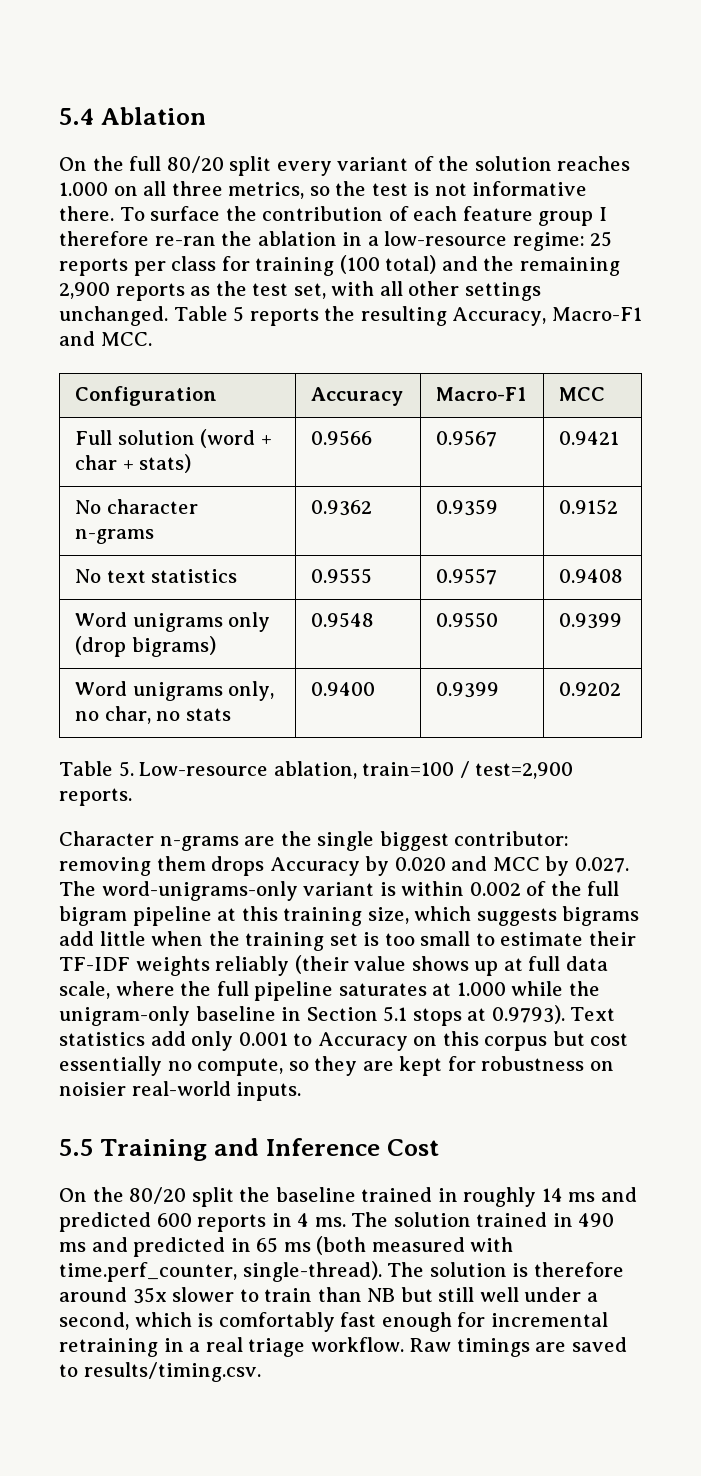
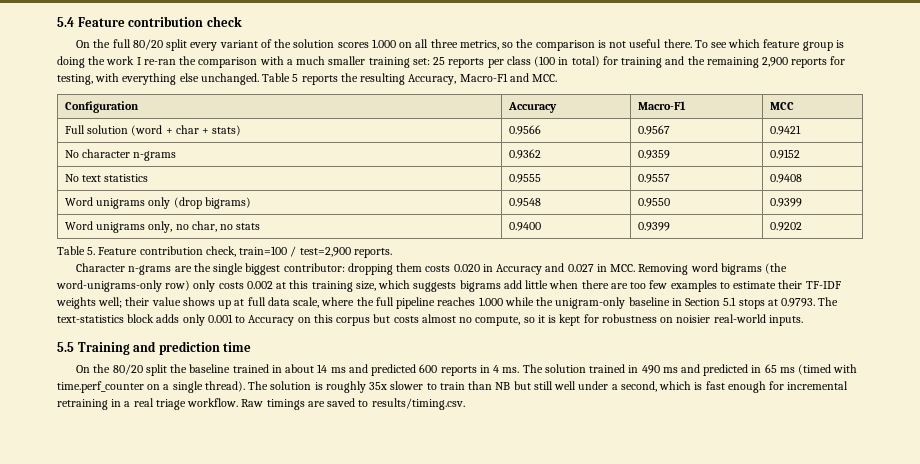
[100,107,206,125] Ablation -> [77,16,242,27] Feature contribution check
[557,156,631,171] reaches -> [337,42,369,48] scores
[371,183,408,196] test -> [535,40,595,51] comparison
[472,181,588,196] informative -> [629,39,662,48] useful
[150,206,607,226] [59,231,613,251] [59,255,437,276] surface the contribution of each feature group I therefore re-ran the ablation in a low-resource regime: 25 reports per class for training (100 total) -> [711,39,844,51] [57,56,663,68] see which feature group is doing the work I re-ran the comparison with a much smaller training set: 25 reports per class (100 in total) for training
[190,281,541,301] as the test set, with all other settings -> [830,56,846,65] [57,73,199,85] for testing, with everything else
[139,761,357,779] Low-resource ablation, -> [98,246,236,257] Feature contribution check,
[59,856,629,876] [59,881,620,901] [59,906,212,926] removing them drops Accuracy by 0.020 and MCC by 0.027. The word-unigrams-only variant is within 0.002 of the full bigram pipeline -> [347,263,788,275] [56,280,273,292] dropping them costs 0.020 in Accuracy and 0.027 in MCC. Removing word bigrams (the word-unigrams-only row) only costs 0.002
[208,931,471,951] the training set is too small -> [581,280,717,292] there are too few examples
[215,955,349,976] reliably (their -> [98,297,150,308] well; their
[338,983,452,996] saturates at -> [437,297,476,306] reaches
[491,1005,616,1024] [59,1031,186,1046] 0.9793). Text statistics add -> [781,297,839,307] [57,314,180,323] 0.9793. The text-statistics block adds
[590,1033,629,1046] [59,1056,162,1076] cost essentially -> [393,314,456,323] costs almost
[314,1056,394,1076] they are -> [537,315,557,323] it is
[265,1138,439,1156] Inference Cost -> [158,341,252,355] prediction time
[463,1187,537,1207] roughly -> [285,364,315,373] about
[316,1236,514,1255] [59,1261,382,1282] (both measured with time.perf_counter, single-thread). -> [798,364,858,375] [57,381,245,393] (timed with time.perf_counter on a single thread).
[533,1262,624,1277] [59,1287,127,1302] therefore around -> [325,381,366,393] roughly
[218,1312,335,1332] comfortably -> (703, 386) none

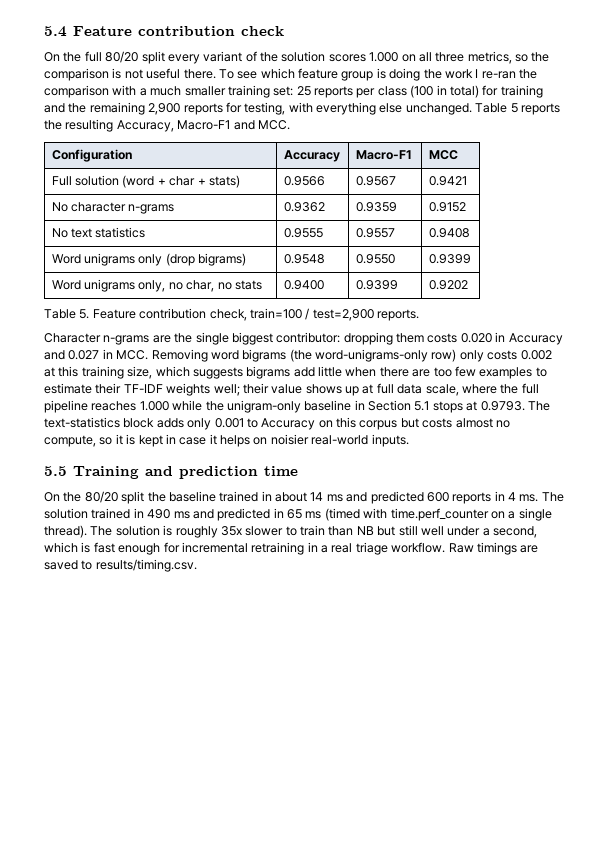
[583,314,657,323] for robustness -> [165,434,250,447] in case it helps

